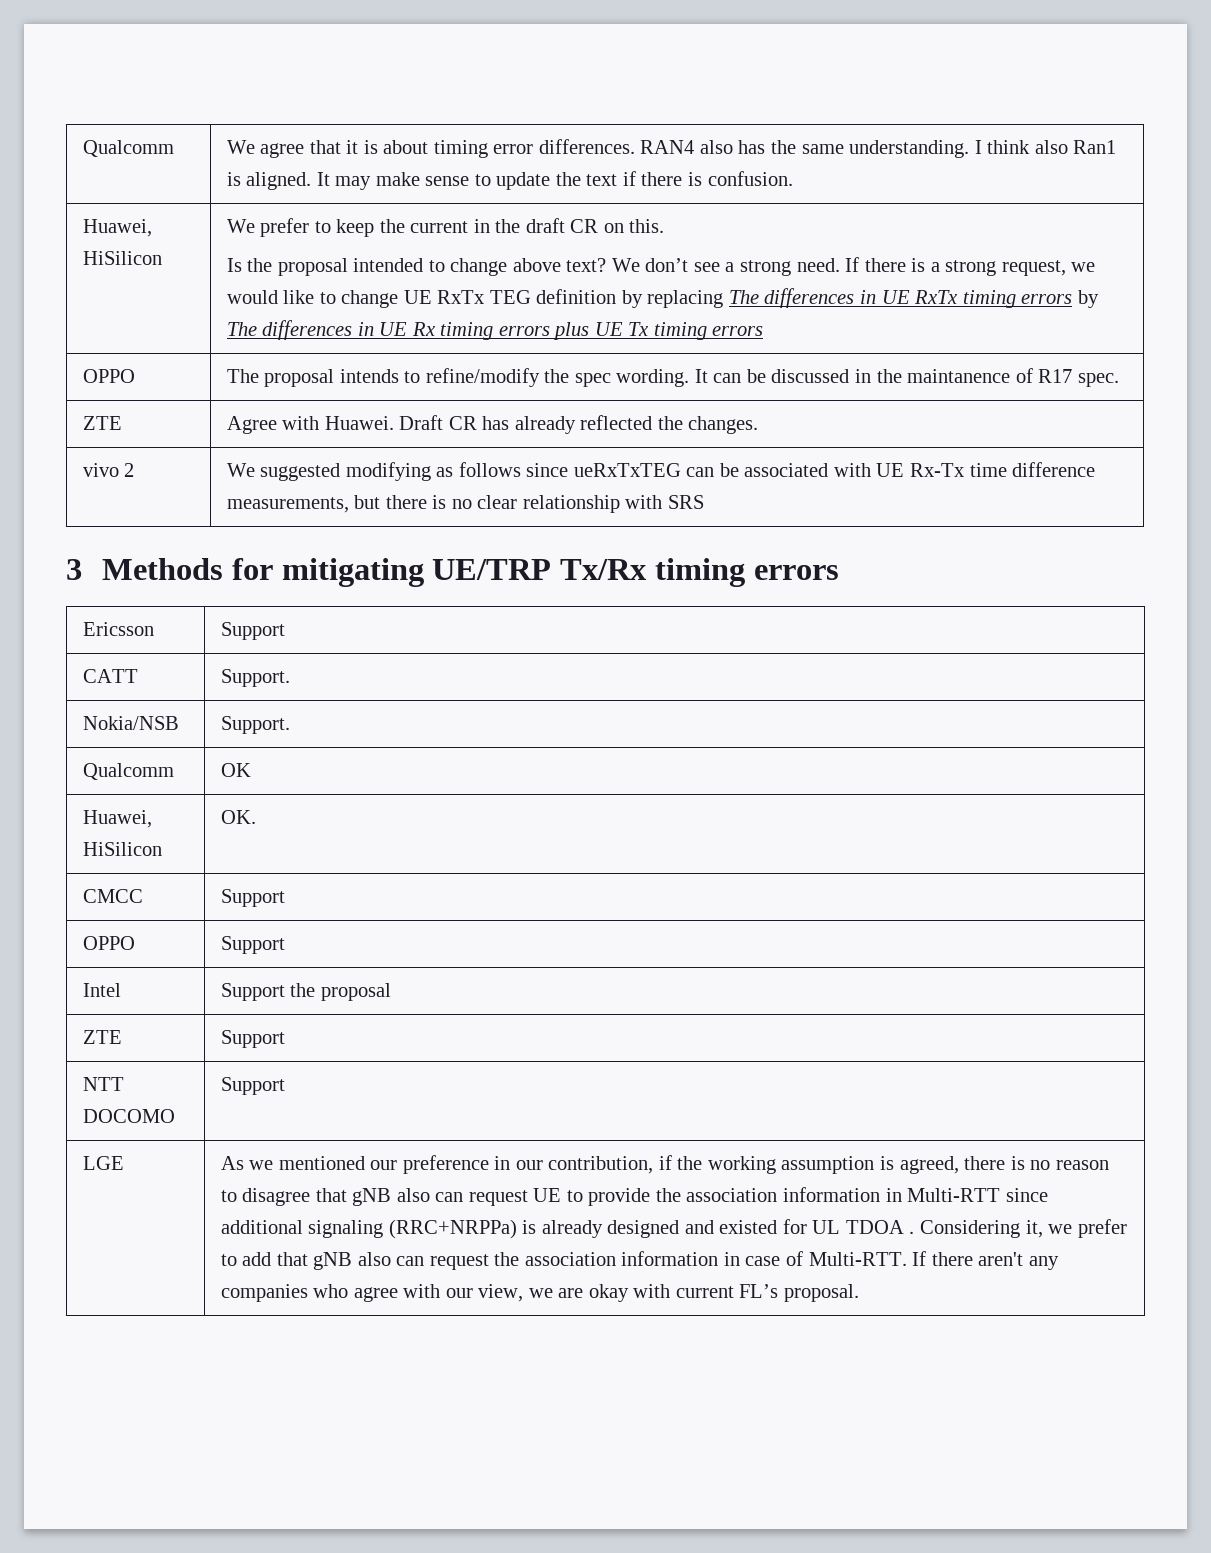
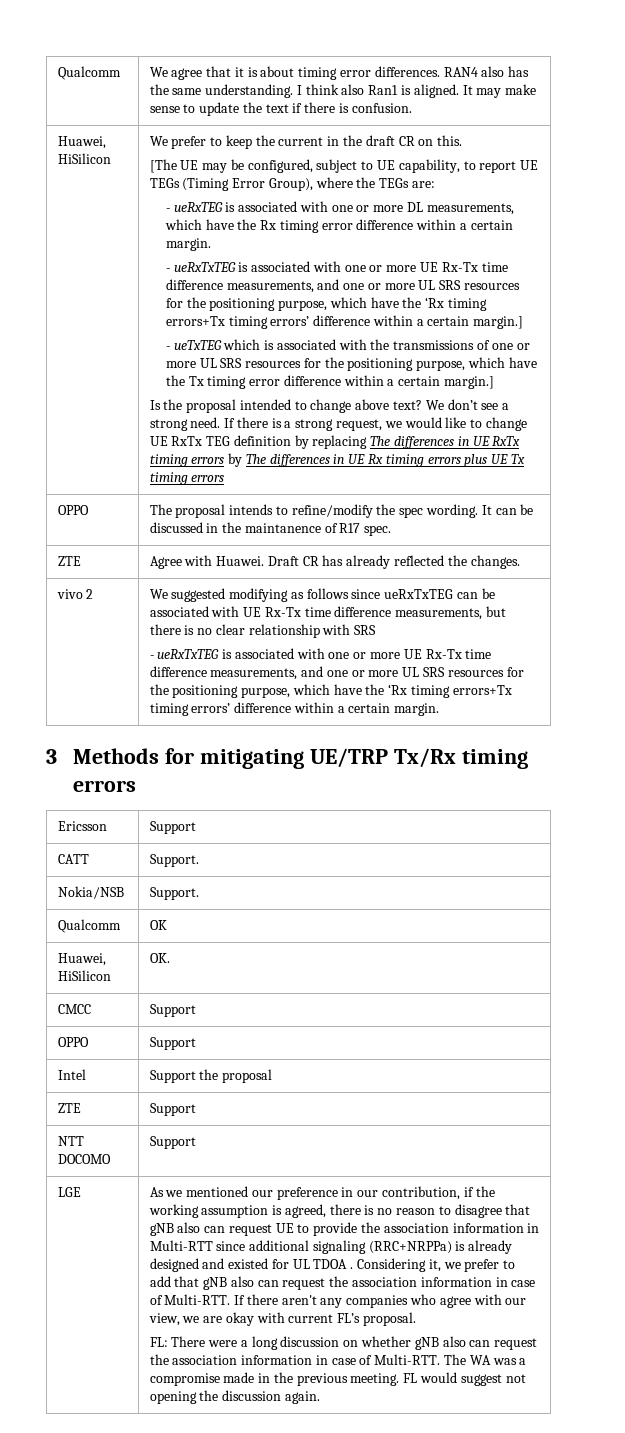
(665, 226) none -> [149,159,539,173] [149,177,435,191] [165,201,514,215] [164,219,513,233] [165,238,211,251] [165,261,508,272] [165,279,521,293] [165,297,488,311] [165,315,524,329] [165,339,530,350] [165,357,537,371] [165,375,495,389] // [The UE may be configured, subject to UE capability, to report UE TEGs (Timing Error Group), where the TEGs are: // - ueRxTEG is associated with one or more DL measurements, which have the Rx timing error difference within a certain margin. // - ueRxTxTEG is associated with one or more UE Rx-Tx time difference measurements, and one or more UL SRS resources for the positioning purpose, which have the ‘Rx timing errors+Tx timing errors’ difference within a certain margin.] // - ueTxTEG which is associated with the transmissions of one or more UL SRS resources for the positioning purpose, which have the Tx timing error difference within a certain margin.]
(704, 502) none -> [149,648,492,659] [149,666,524,680] [149,684,512,698] [149,702,440,716] // - ueRxTxTEG is associated with one or more UE Rx-Tx time difference measurements, and one or more UL SRS resources for the positioning purpose, which have the ‘Rx timing errors+Tx timing errors’ difference within a certain margin.
(860, 1293) none -> [149,1336,538,1350] [149,1354,527,1365] [149,1372,526,1386] [149,1390,320,1404] // FL: There were a long discussion on whether gNB also can request the association information in case of Multi-RTT. The WA was a compromise made in the previous meeting. FL would suggest not opening the discussion again.

